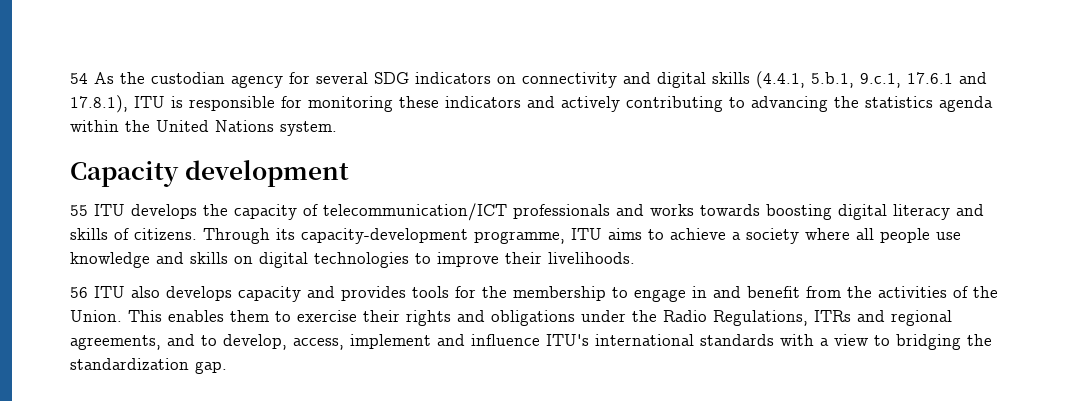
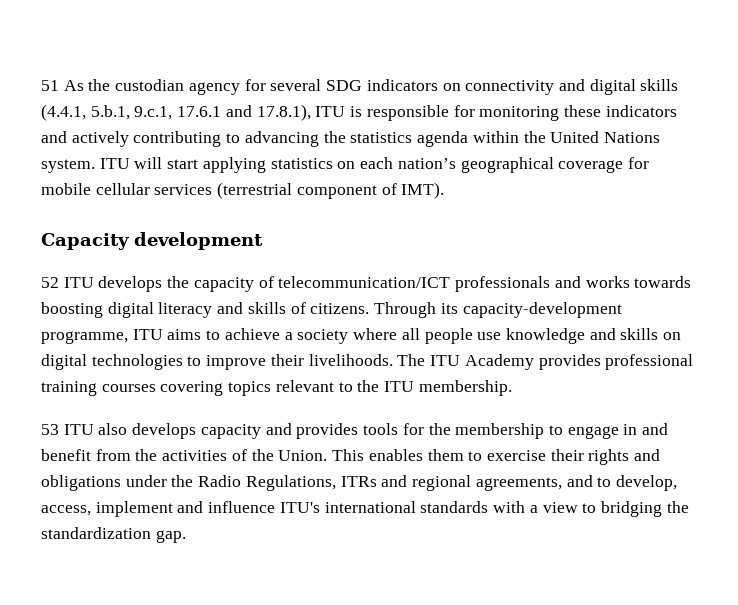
[70,73,88,84] 54 -> [41,80,59,91] 51
(337, 128) none -> [99,157,649,173] [41,182,445,199] ITU will start applying statistics on each nation’s geographical coverage for mobile cellular services (terrestrial component of IMT).
[70,205,88,216] 55 -> [41,277,59,288] 52
[70,287,88,298] // 56 -> [397,354,694,370] [41,380,512,396] [41,424,59,435] The ITU Academy provides professional training courses covering topics relevant to the ITU membership. // 53

